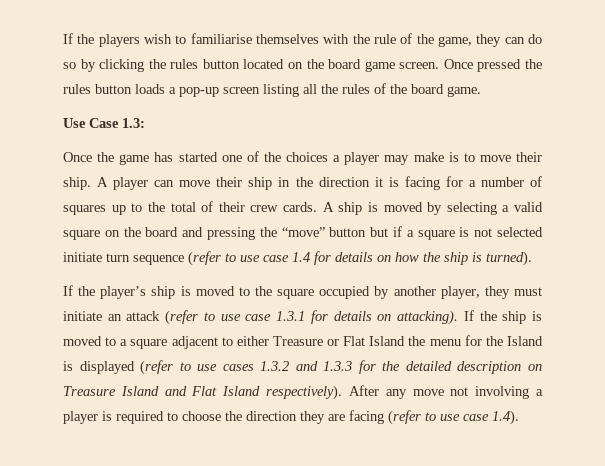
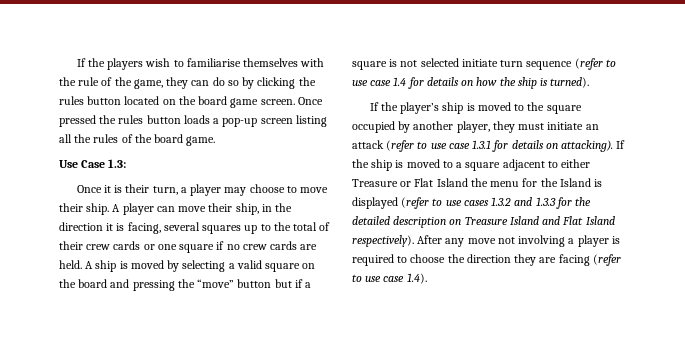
[97,151,328,165] the game has started one of the choices -> [103,184,178,195] it is their turn,
[413,152,459,162] make is -> [249,184,285,193] choose
[248,177,273,190] ship -> [235,203,259,215] ship,
[404,176,542,190] facing for a number of -> [127,222,200,234] facing, several
[283,202,317,212] cards. -> [113,241,318,253] [59,260,82,269] cards or one square if no crew cards are held.

